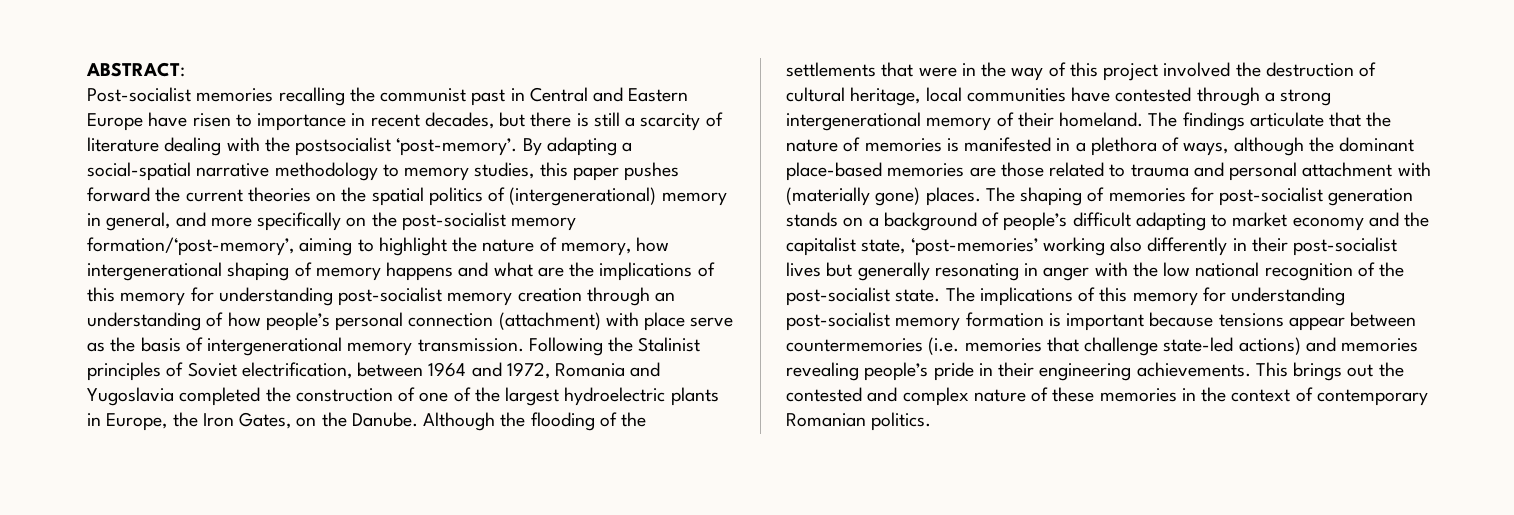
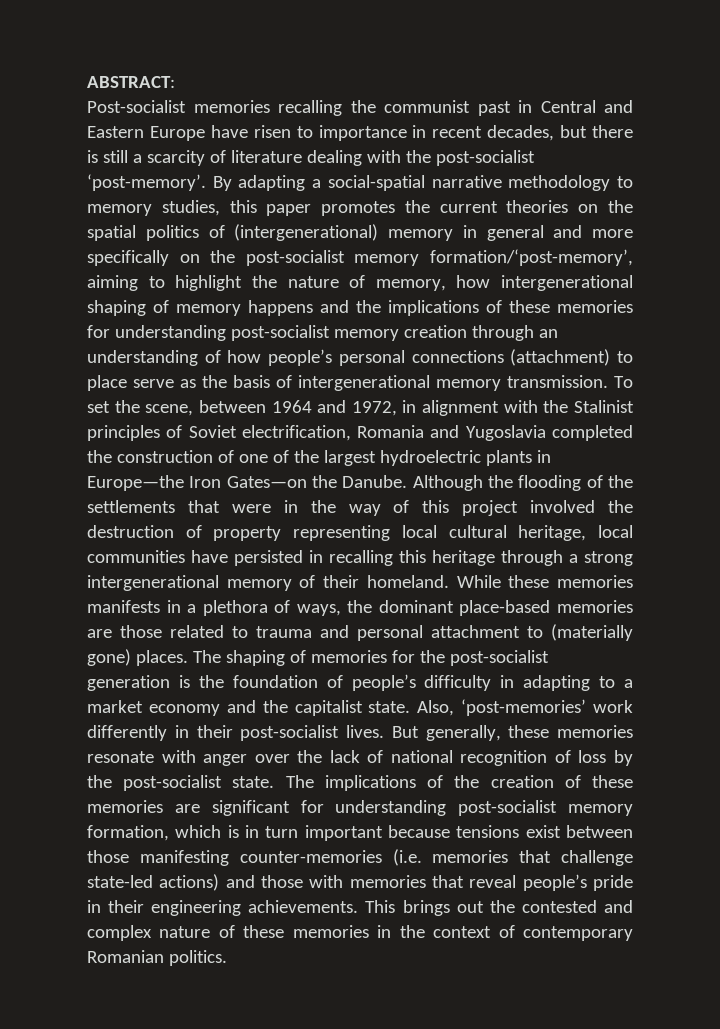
[295,137,392,156] postsocialist -> [435,150,535,166] post-socialist
[624,162,680,181] [87,187,150,202] pushes forward -> [321,201,396,216] promotes
[106,212,171,231] general, -> [486,225,544,241] general
[493,262,564,277] what are -> (349, 306) none
[87,287,186,306] this memory -> [509,300,633,313] these memories
[408,312,639,330] connection (attachment) with -> [411,349,633,366] connections (attachment) to
[528,337,603,356] Following -> [614,376,633,388] [87,400,538,416] To set the scene, between 1964 and 1972, in alignment with
[357,362,550,379] between 1964 and 1972, -> (351, 433) none
[106,412,317,431] Europe, the Iron Gates, on -> [87,475,307,491] Europe—the Iron Gates—on
(1377, 69) none -> [213,525,437,541] property representing local
[1115,87,1192,102] contested -> [234,550,495,566] persisted in recalling this heritage
[1148,112,1392,131] [786,137,1052,152] The findings articulate that the nature of memories is manifested -> [456,575,633,588] [87,600,160,613] While these memories manifests
[1233,137,1304,156] although -> (341, 610) none
[1397,162,1431,177] with -> [527,626,543,638] to
(1214, 194) none -> [419,650,445,663] the
[786,212,1131,231] stands on a background of people’s difficult -> [178,674,515,691] is the foundation of people’s difficulty in
(1228, 220) none -> [623,679,633,688] a
[861,237,1398,256] [786,262,1191,281] state, ‘post-memories’ working also differently in their post-socialist lives but generally resonating in anger with the low -> [368,699,633,716] [87,725,633,741] [87,750,384,766] state. Also, ‘post-memories’ work differently in their post-socialist lives. But generally, these memories resonate with anger over the lack of
(1375, 269) none -> [578,750,633,766] loss by
[1099,287,1346,306] [786,312,1417,331] [786,338,923,352] this memory for understanding post-socialist memory formation is important because tensions appear between countermemories -> [454,775,633,788] [87,800,633,816] [87,825,633,841] [87,850,382,866] the creation of these memories are significant for understanding post-socialist memory formation, which is in turn important because tensions exist between those manifesting counter-memories
[1341,338,1419,352] [786,362,859,381] memories revealing -> [260,875,517,888] those with memories that reveal

